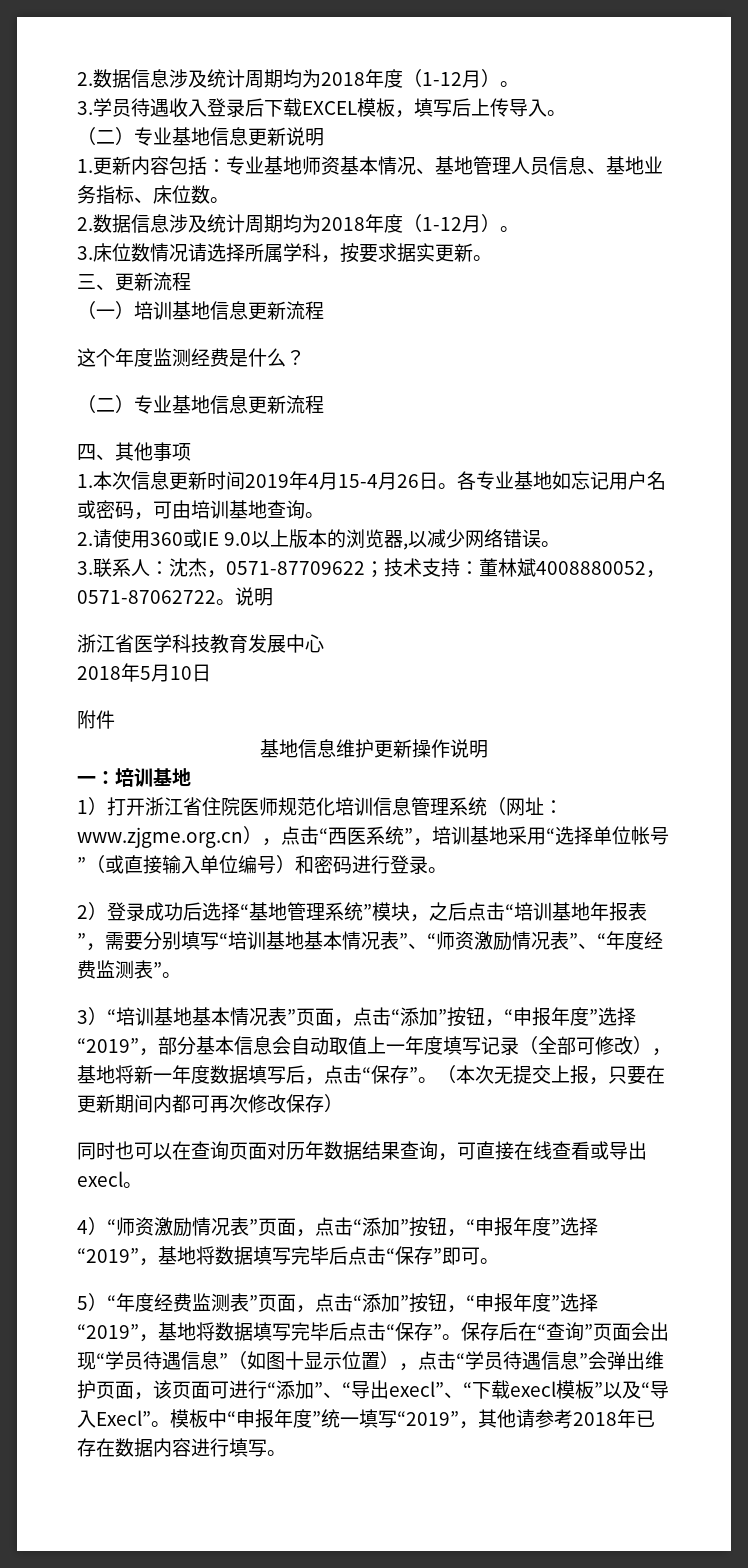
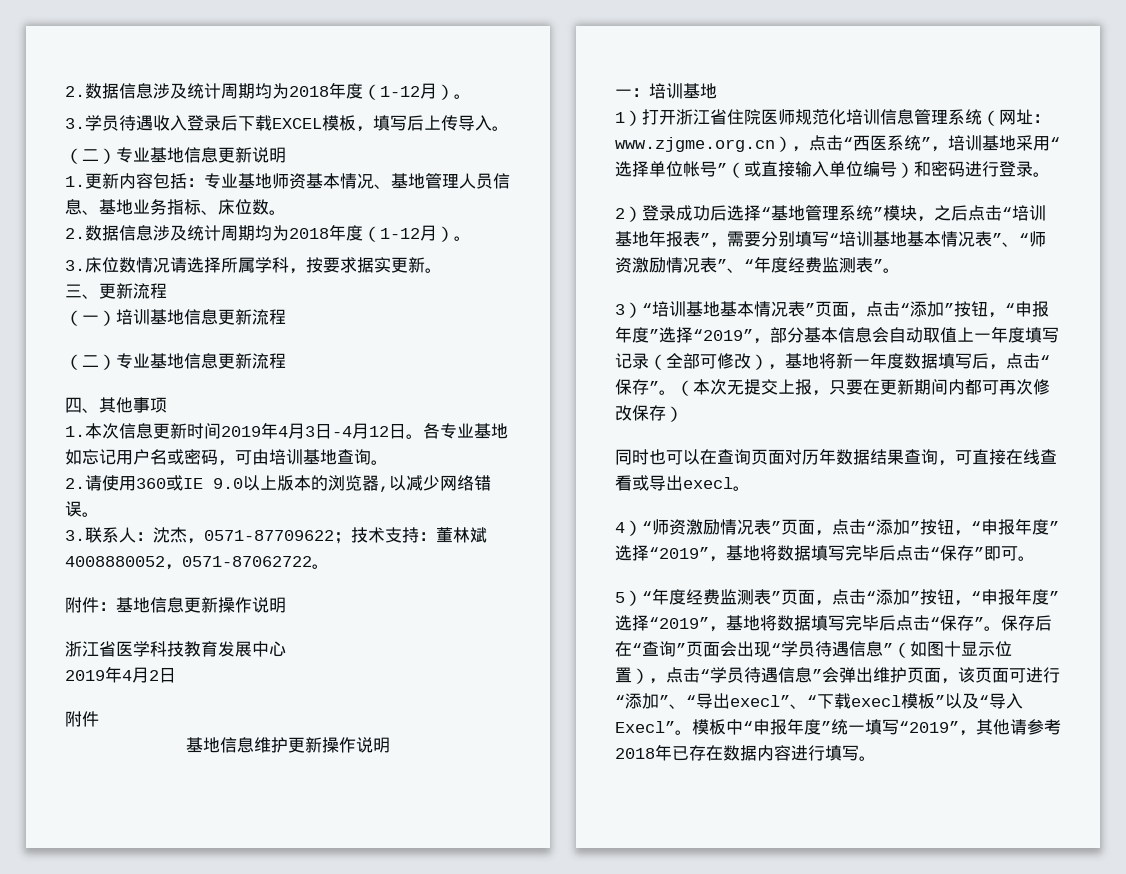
[77,348,305,367] // 这个年度监测经费是什么？ -> (286, 317) none
[338,472,419,490] 15-4月26 -> [305,423,389,439] 3日-4月12
(235, 602) none -> [65,597,252,613] // 附件：基地信息更新操作
[77,663,192,682] 2018年5月10 -> [65,666,159,683] 2019年4月2

